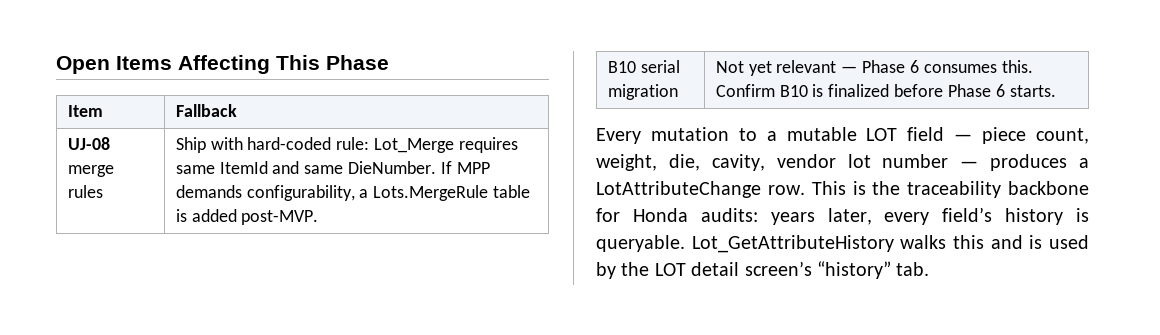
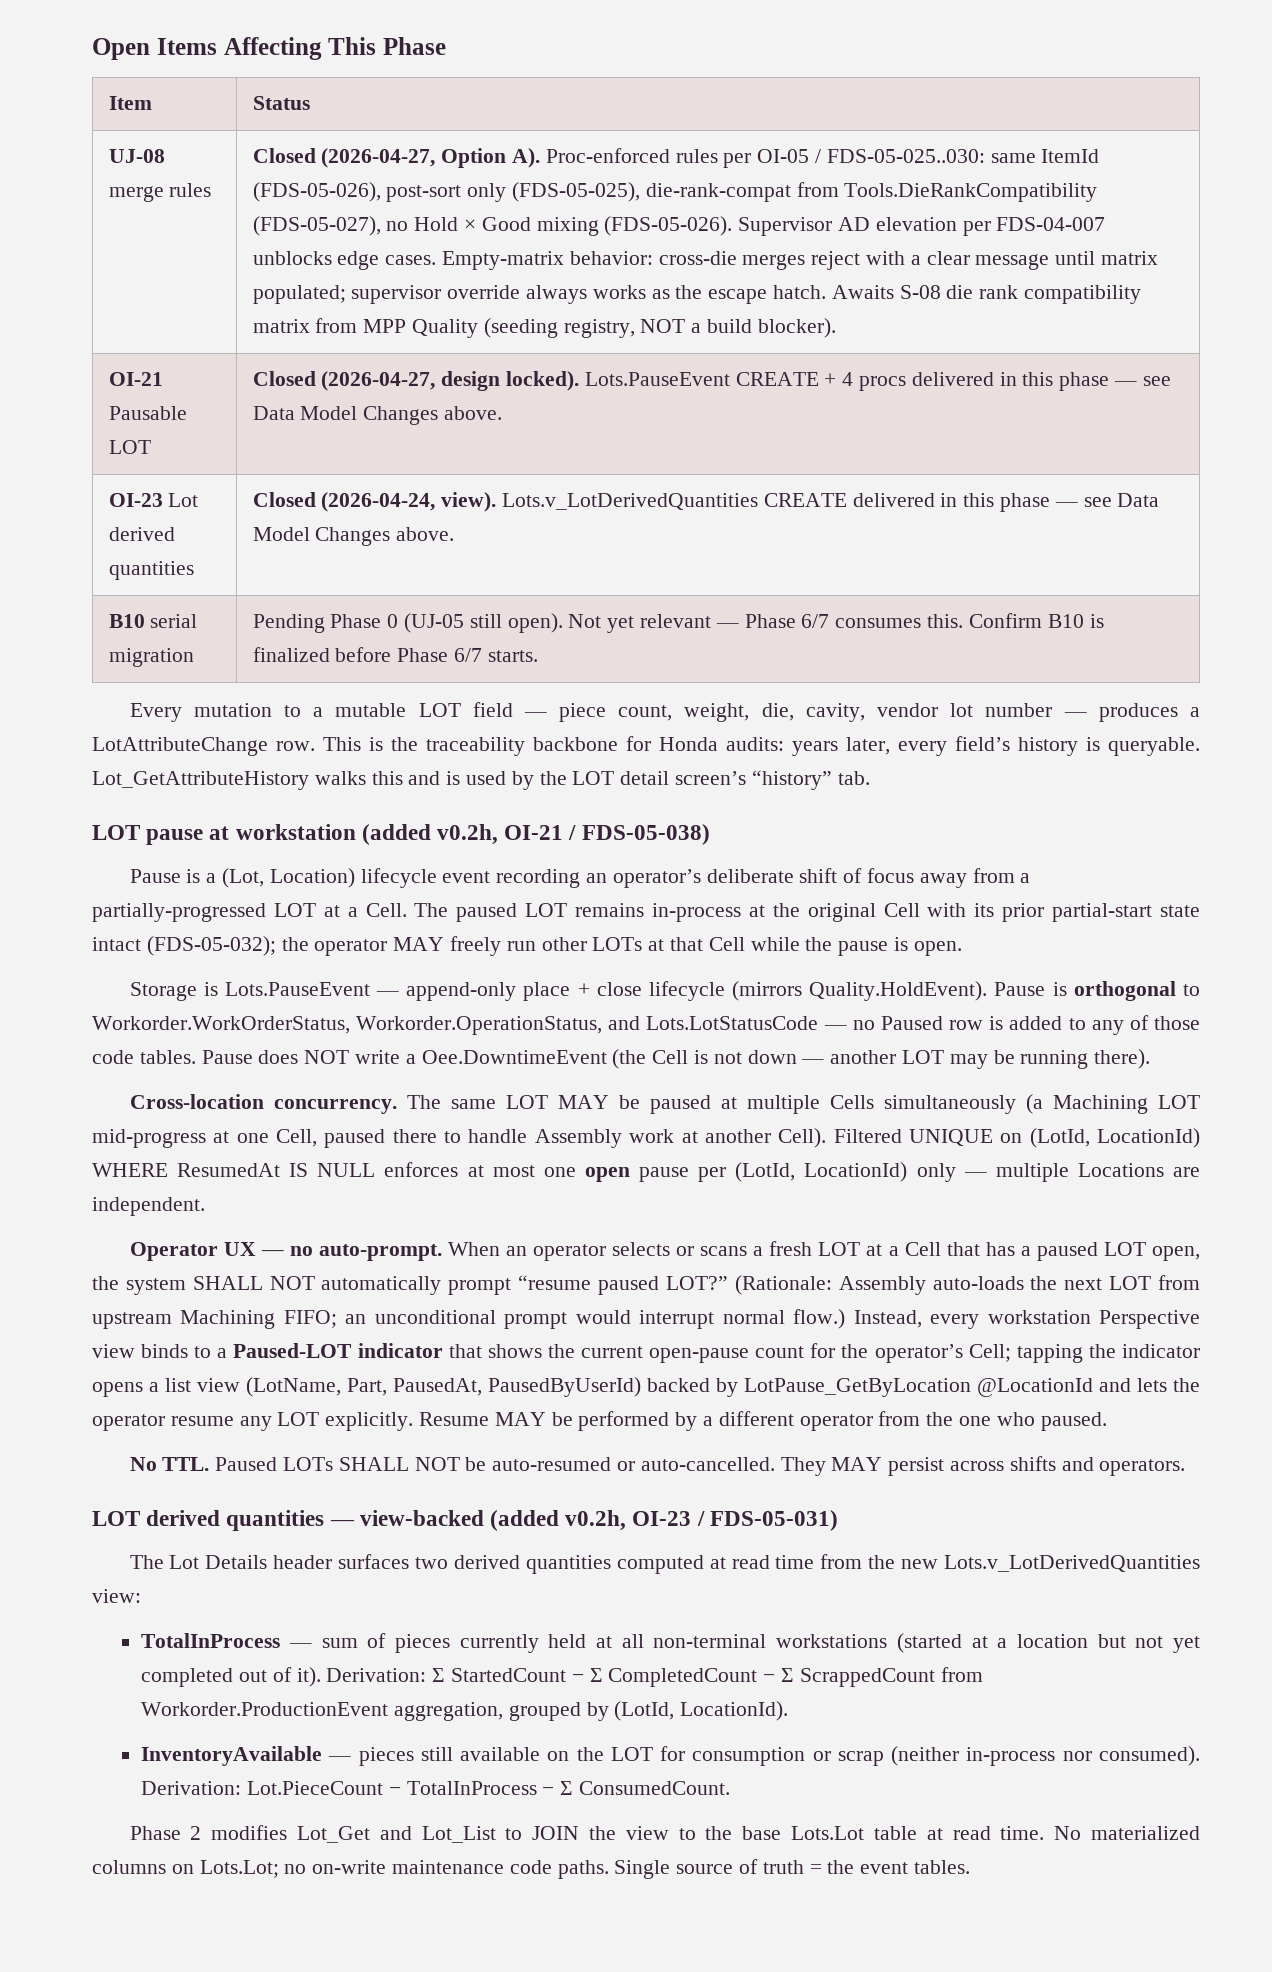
[175,104,237,117] Fallback -> [252,96,310,110] Status
[175,137,518,153] [175,161,490,174] [175,185,531,201] [175,209,319,225] [607,60,680,73] [607,84,678,100] Ship with hard-coded rule: Lot_Merge requires same ItemId and same DieNumber. If MPP demands configurability, a Lots.MergeRule table is added post-MVP. // B10 serial migration | -> [252,148,1100,168] [252,182,1098,202] [252,216,1106,236] [252,251,1159,270] [252,285,1142,304] [252,318,836,338] [108,372,163,386] [108,406,187,420] [108,440,151,454] [252,371,1171,391] [252,406,503,425] [108,493,199,507] [108,527,175,541] [108,561,194,580] [252,492,1160,512] [252,527,455,546] [108,614,198,628] [108,648,194,667] [252,613,563,633] Closed (2026-04-27, Option A). Proc-enforced rules per OI-05 / FDS-05-025..030: same ItemId (FDS-05-026), post-sort only (FDS-05-025), die-rank-compat from Tools.DieRankCompatibility (FDS-05-027), no Hold × Good mixing (FDS-05-026). Supervisor AD elevation per FDS-04-007 unblocks edge cases. Empty-matrix behavior: cross-die merges reject with a clear message until matrix populated; supervisor override always works as the escape hatch. Awaits S-08 die rank compatibility matrix from MPP Quality (seeding registry, NOT a build blocker). // OI-21 Pausable LOT | Closed (2026-04-27, design locked). Lots.PauseEvent CREATE + 4 procs delivered in this phase — see Data Model Changes above. // OI-23 Lot derived quantities | Closed (2026-04-24, view). Lots.v_LotDerivedQuantities CREATE delivered in this phase — see Data Model Changes above. // B10 serial migration | Pending Phase 0 (UJ-05 still open).
[909,60,919,73] 6 -> [801,614,830,628] 6/7
[995,84,1005,97] 6 -> [454,648,483,662] 6/7
(930, 269) none -> [92,824,710,845] [129,868,1031,888] [92,903,1201,922] [92,936,962,956] [129,981,1200,1001] [92,1015,1201,1035] [92,1049,1151,1069] [129,1094,1201,1114] [92,1128,1201,1148] [92,1162,1200,1182] [92,1197,205,1216] [129,1241,1200,1261] [92,1275,1200,1295] [92,1309,1200,1329] [92,1343,1200,1363] [92,1377,1200,1397] [92,1411,1107,1431] [129,1456,1186,1476] [92,1510,838,1531] [129,1554,1201,1574] [92,1589,141,1603] [141,1633,1200,1653] [141,1667,983,1687] [141,1701,789,1721] [141,1746,1201,1766] [141,1781,730,1795] [129,1825,1200,1843] [92,1859,971,1879] // LOT pause at workstation (added v0.2h, OI-21 / FDS-05-038) // Pause is a (Lot, Location) lifecycle event recording an operator’s deliberate shift of focus away from a partially-progressed LOT at a Cell. The paused LOT remains in-process at the original Cell with its prior partial-start state intact (FDS-05-032); the operator MAY freely run other LOTs at that Cell while the pause is open. // Storage is Lots.PauseEvent — append-only place + close lifecycle (mirrors Quality.HoldEvent). Pause is orthogonal to Workorder.WorkOrderStatus, Workorder.OperationStatus, and Lots.LotStatusCode — no Paused row is added to any of those code tables. Pause does NOT write a Oee.DowntimeEvent (the Cell is not down — another LOT may be running there). // Cross-location concurrency. The same LOT MAY be paused at multiple Cells simultaneously (a Machining LOT mid-progress at one Cell, paused there to handle Assembly work at another Cell). Filtered UNIQUE on (LotId, LocationId) WHERE ResumedAt IS NULL enforces at most one open pause per (LotId, LocationId) only — multiple Locations are independent. // Operator UX — no auto-prompt. When an operator selects or scans a fresh LOT at a Cell that has a paused LOT open, the system SHALL NOT automatically prompt “resume paused LOT?” (Rationale: Assembly auto-loads the next LOT from upstream Machining FIFO; an unconditional prompt would interrupt normal flow.) Instead, every workstation Perspective view binds to a Paused-LOT indicator that shows the current open-pause count for the operator’s Cell; tapping the indicator opens a list view (LotName, Part, PausedAt, PausedByUserId) backed by LotPause_GetByLocation @LocationId and lets the operator resume any LOT explicitly. Resume MAY be performed by a different operator from the one who paused. // No TTL. Paused LOTs SHALL NOT be auto-resumed or auto-cancelled. They MAY persist across shifts and operators. // LOT derived quantities — view-backed (added v0.2h, OI-23 / FDS-05-031) // The Lot Details header surfaces two derived quantities computed at read time from the new Lots.v_LotDerivedQuantities view: // TotalInProcess — sum of pieces currently held at all non-terminal workstations (started at a location but not yet completed out of it). Derivation: Σ StartedCount − Σ CompletedCount − Σ ScrappedCount from Workorder.ProductionEvent aggregation, grouped by (LotId, LocationId). // InventoryAvailable — pieces still available on the LOT for consumption or scrap (neither in-process nor consumed). Derivation: Lot.PieceCount − TotalInProcess − Σ ConsumedCount. // Phase 2 modifies Lot_Get and Lot_List to JOIN the view to the base Lots.Lot table at read time. No materialized columns on Lots.Lot; no on-write maintenance code paths. Single source of truth = the event tables.

